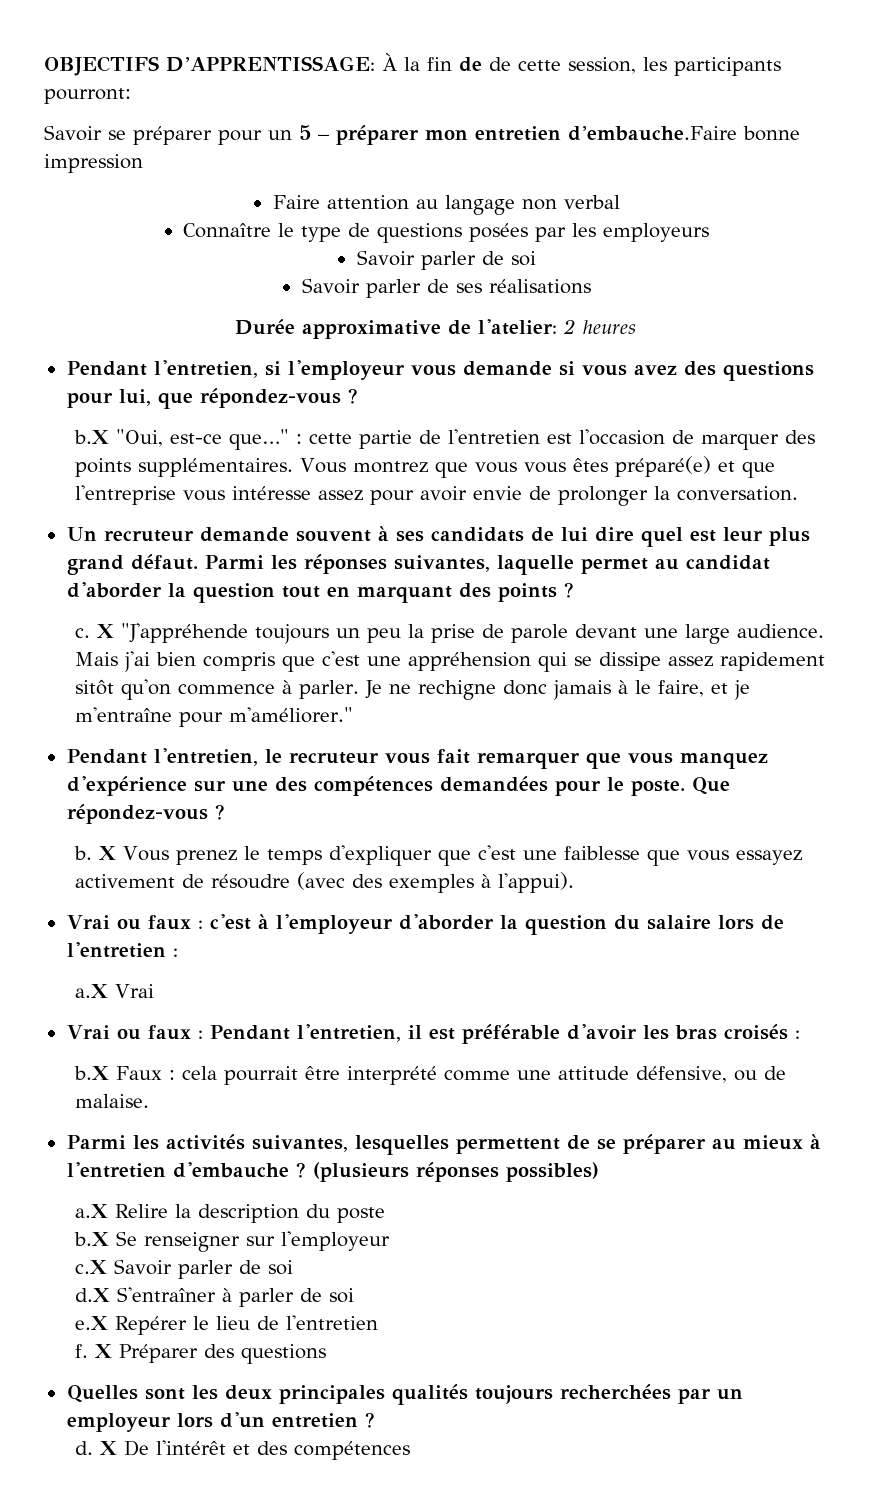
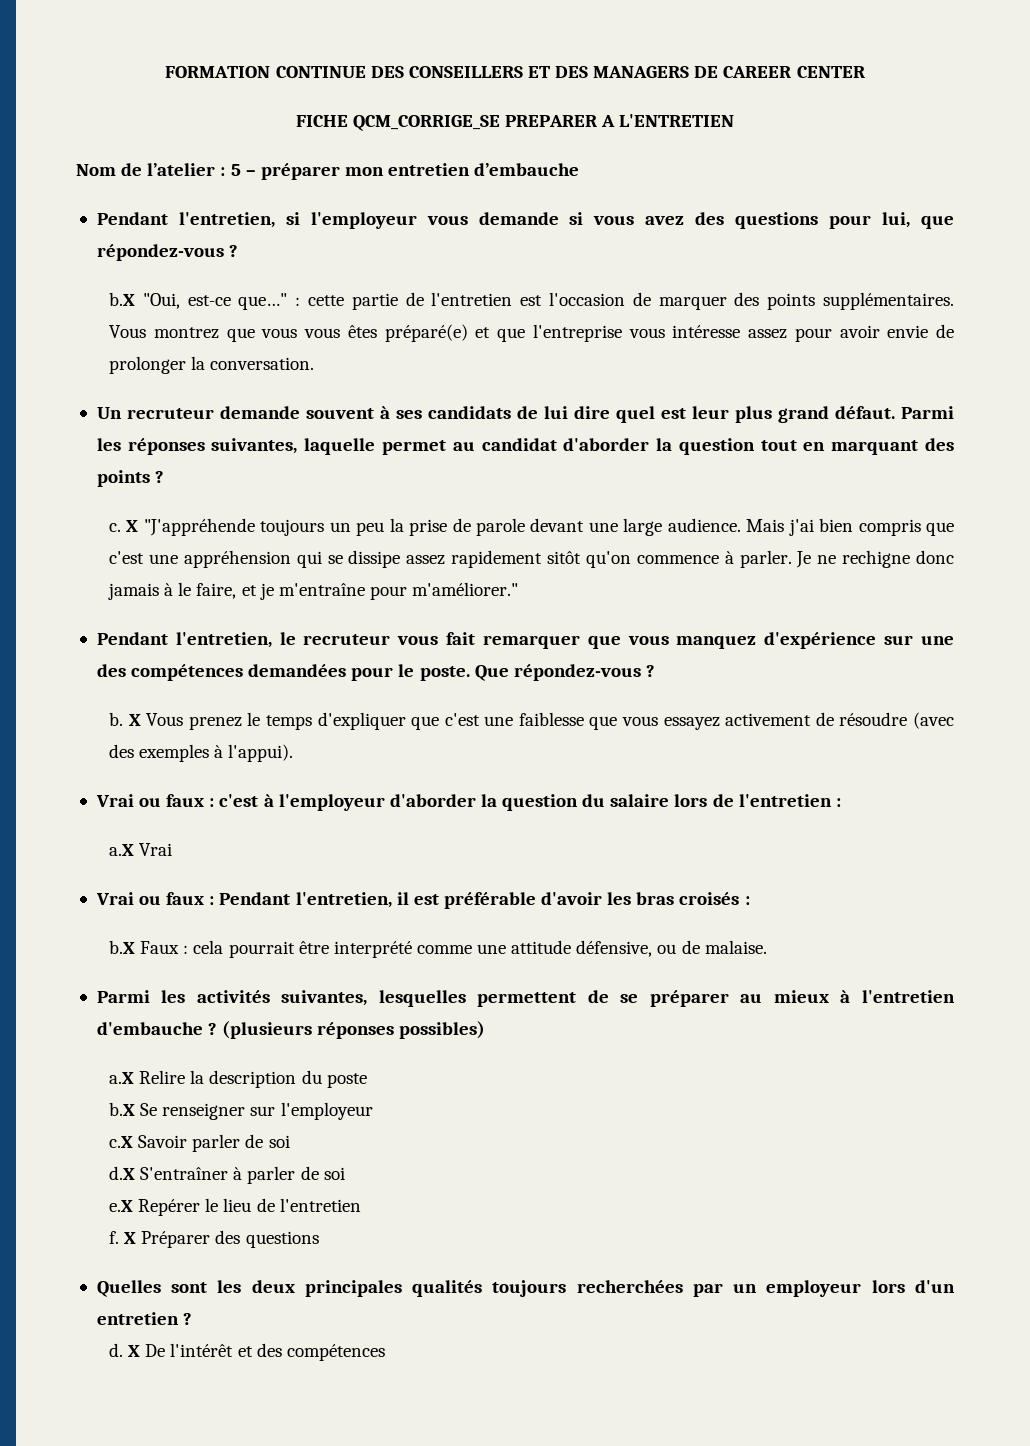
[44,53,781,76] [44,88,131,104] [44,125,292,145] OBJECTIFS D’APPRENTISSAGE: À la fin de de cette session, les participants pourront: // Savoir se préparer pour un -> [165,66,865,78] [295,114,735,131] [76,163,226,176] FORMATION CONTINUE DES CONSEILLERS ET DES MANAGERS DE CAREER CENTER // FICHE QCM_CORRIGE_SE PREPARER A L'ENTRETIEN // Nom de l’atelier :
[568,126,800,141] [44,154,143,173] [272,195,620,215] [183,223,710,243] [356,250,536,270] [301,278,591,298] [234,319,636,339] d’embauche.Faire bonne impression // Faire attention au langage non verbal // Connaître le type de questions posées par les employeurs // Savoir parler de soi // Savoir parler de ses réalisations // Durée approximative de l'atelier: 2 heures -> [474,163,580,176] d’embauche

